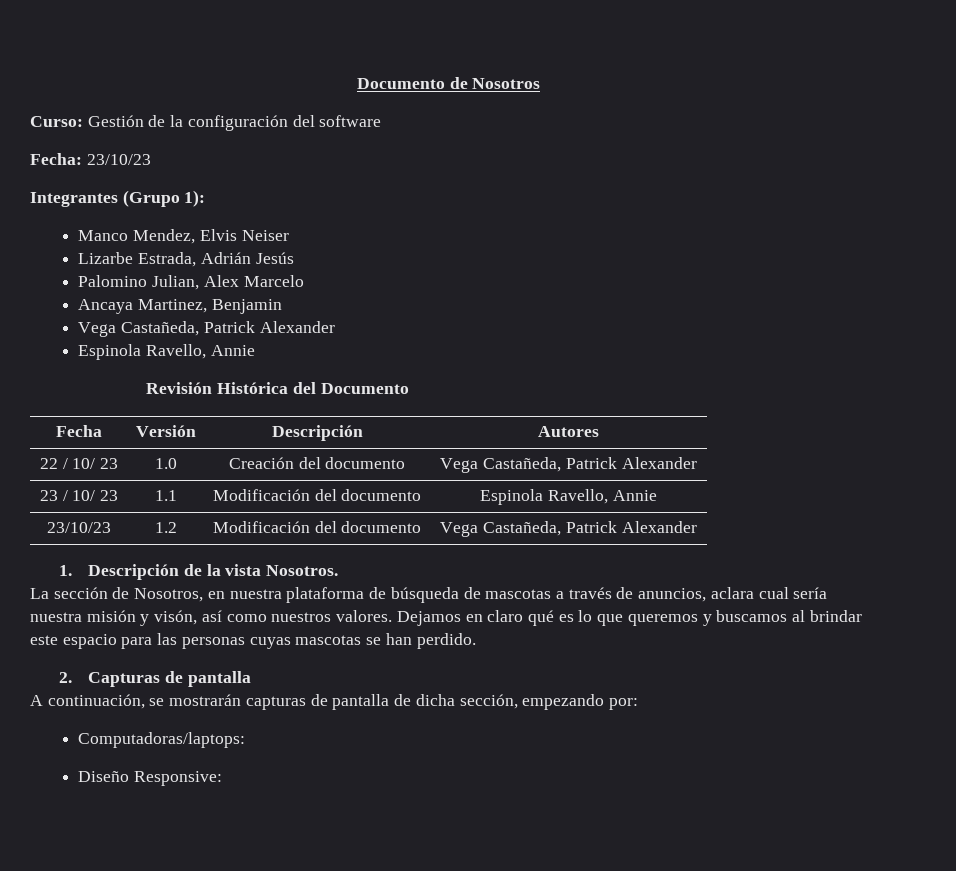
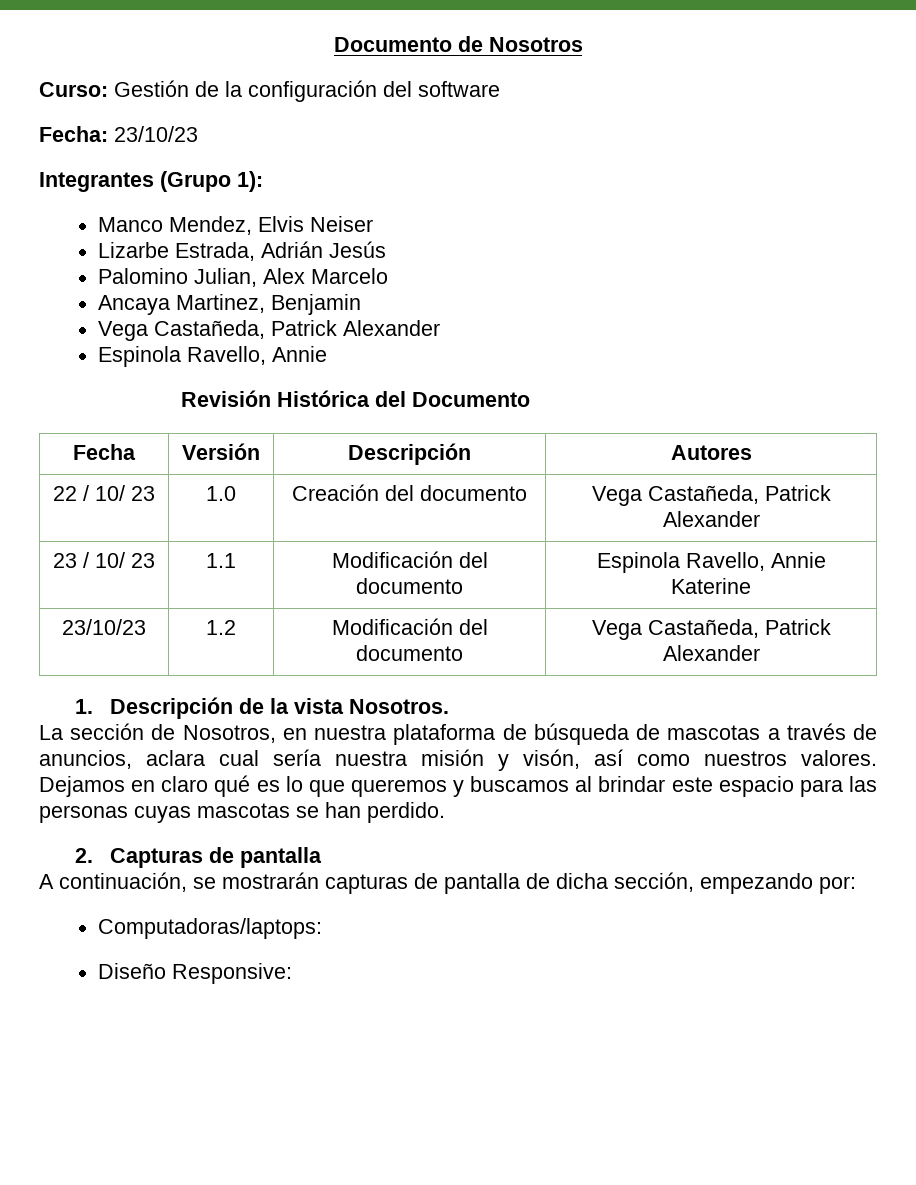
(657, 495) none -> [671,578,751,594] Katerine

